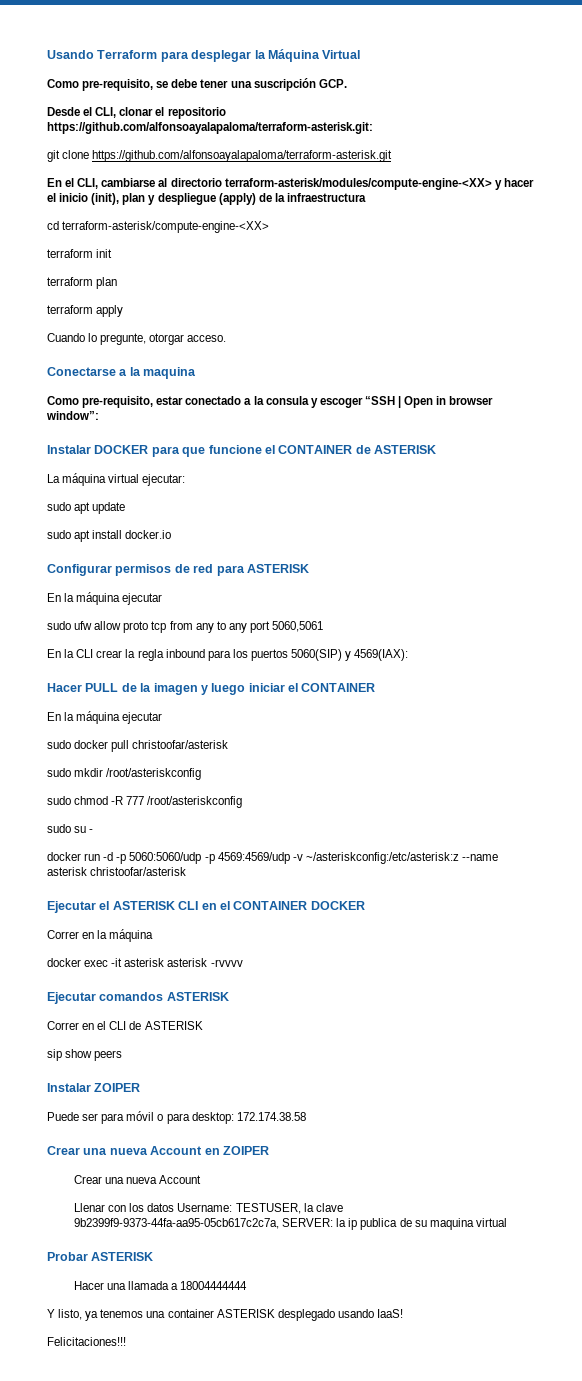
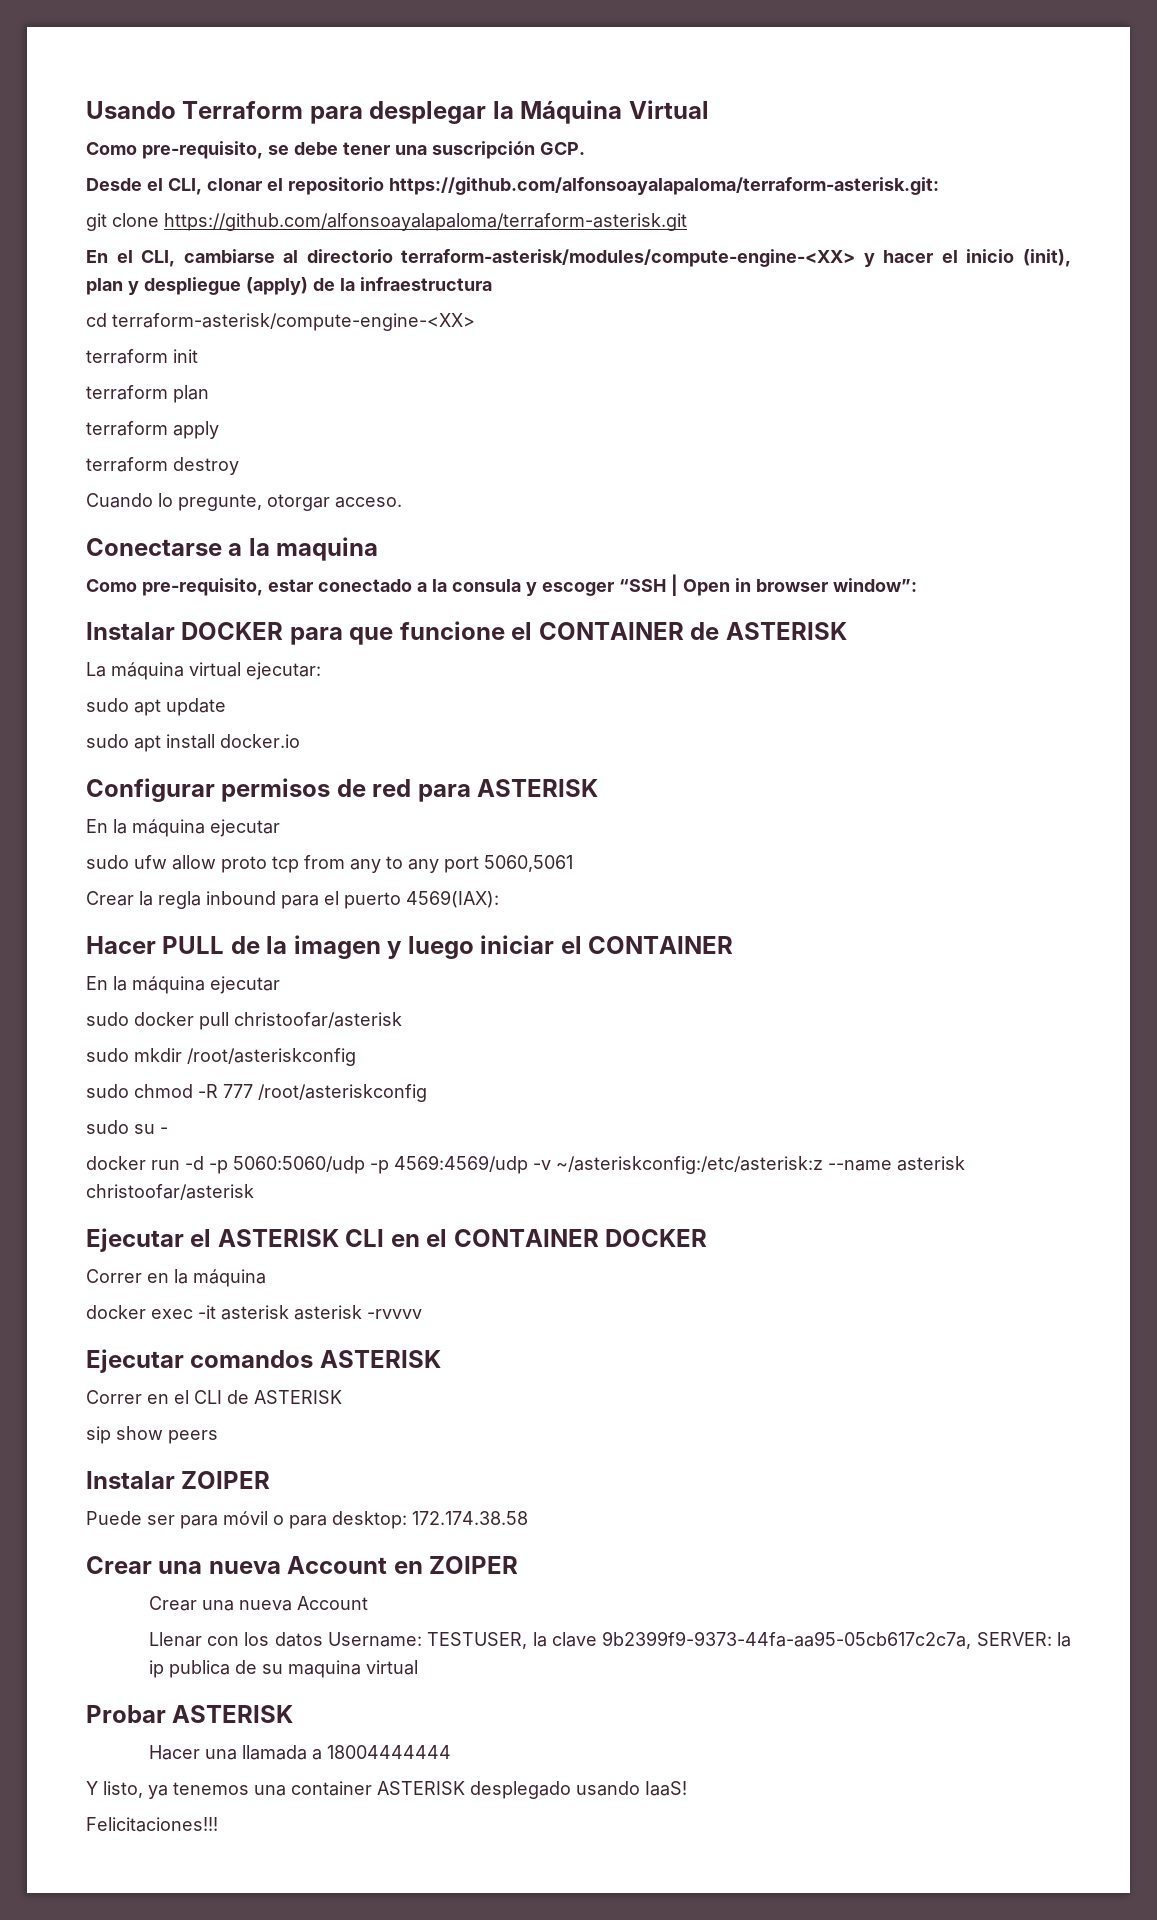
(124, 311) none -> [86,457,239,475] // terraform destroy
[47,649,352,661] En la CLI crear la regla inbound para los puertos 5060(SIP) y -> [86,891,401,909] Crear la regla inbound para el puerto

